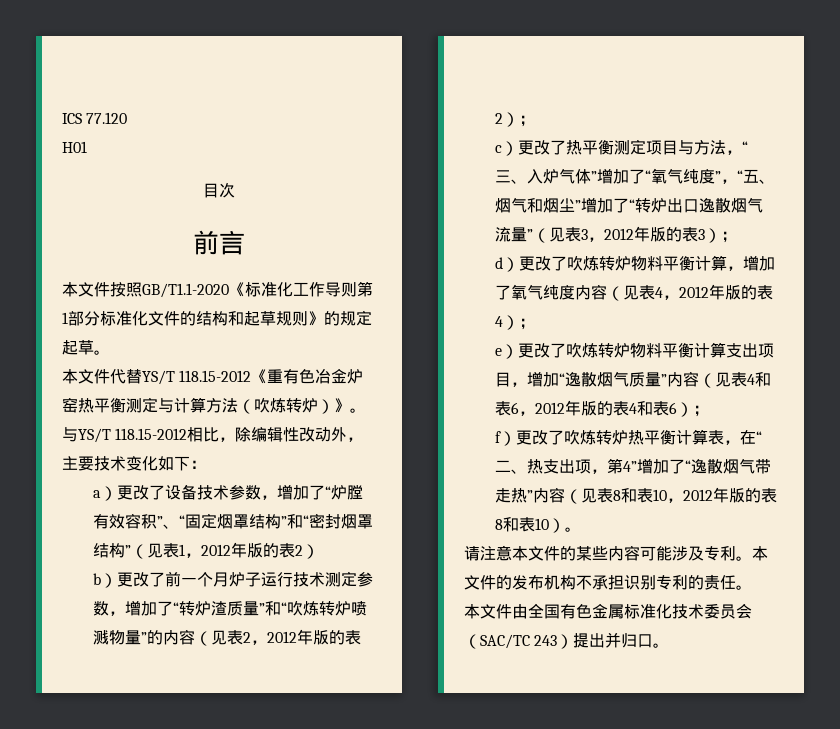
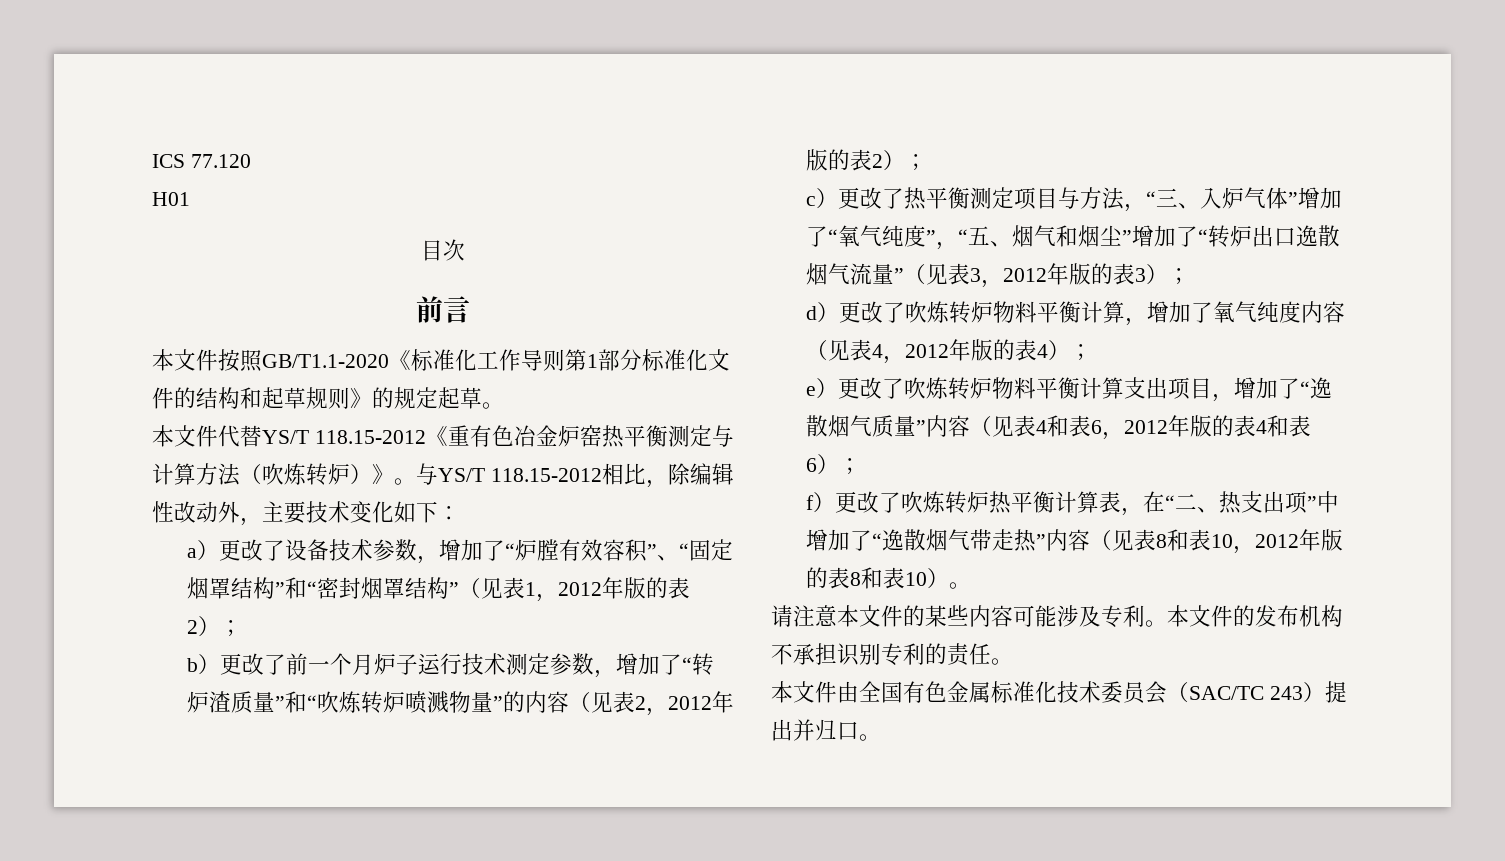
(320, 551) none -> [219,620,242,636] ；
(560, 379) none -> [1277,378,1300,399] 了
[591,458,638,474] ，第4” -> [1306,491,1339,513] ”中

